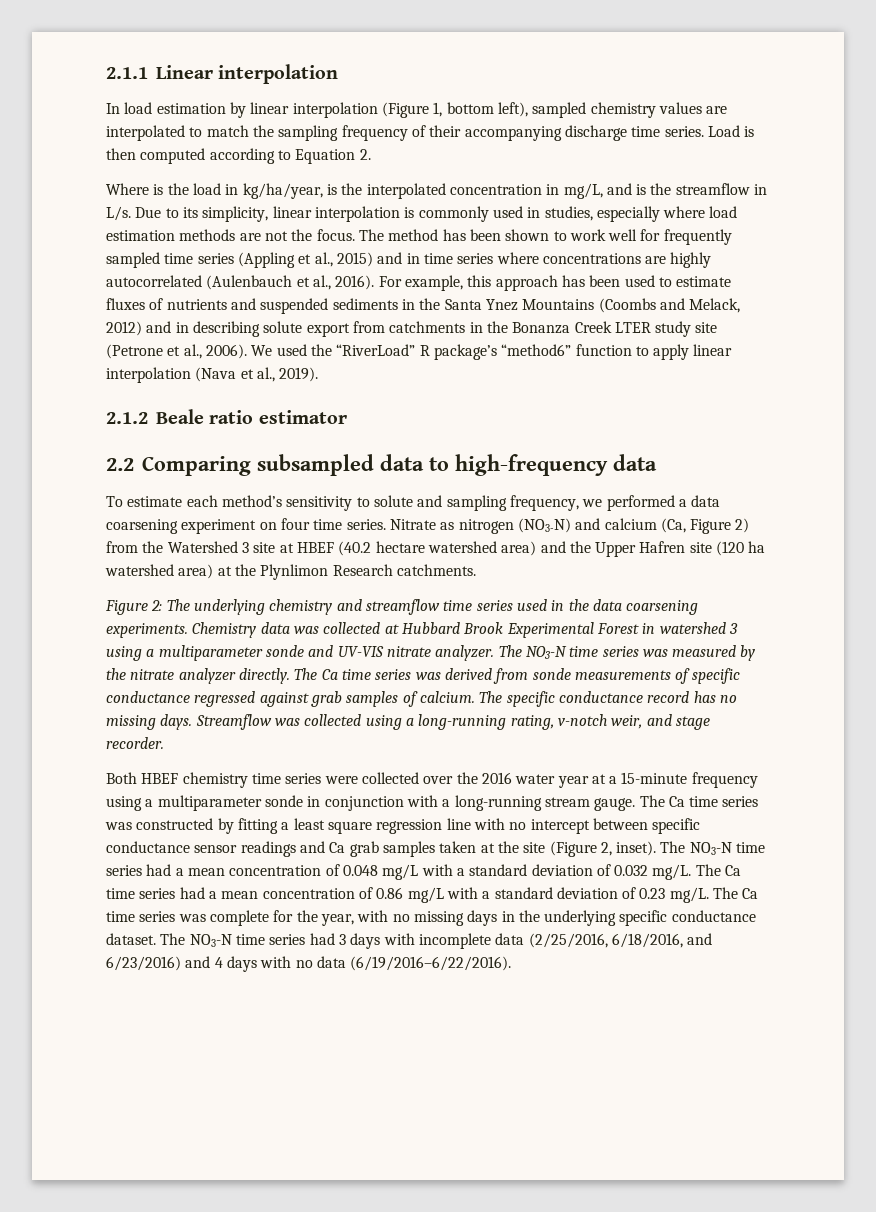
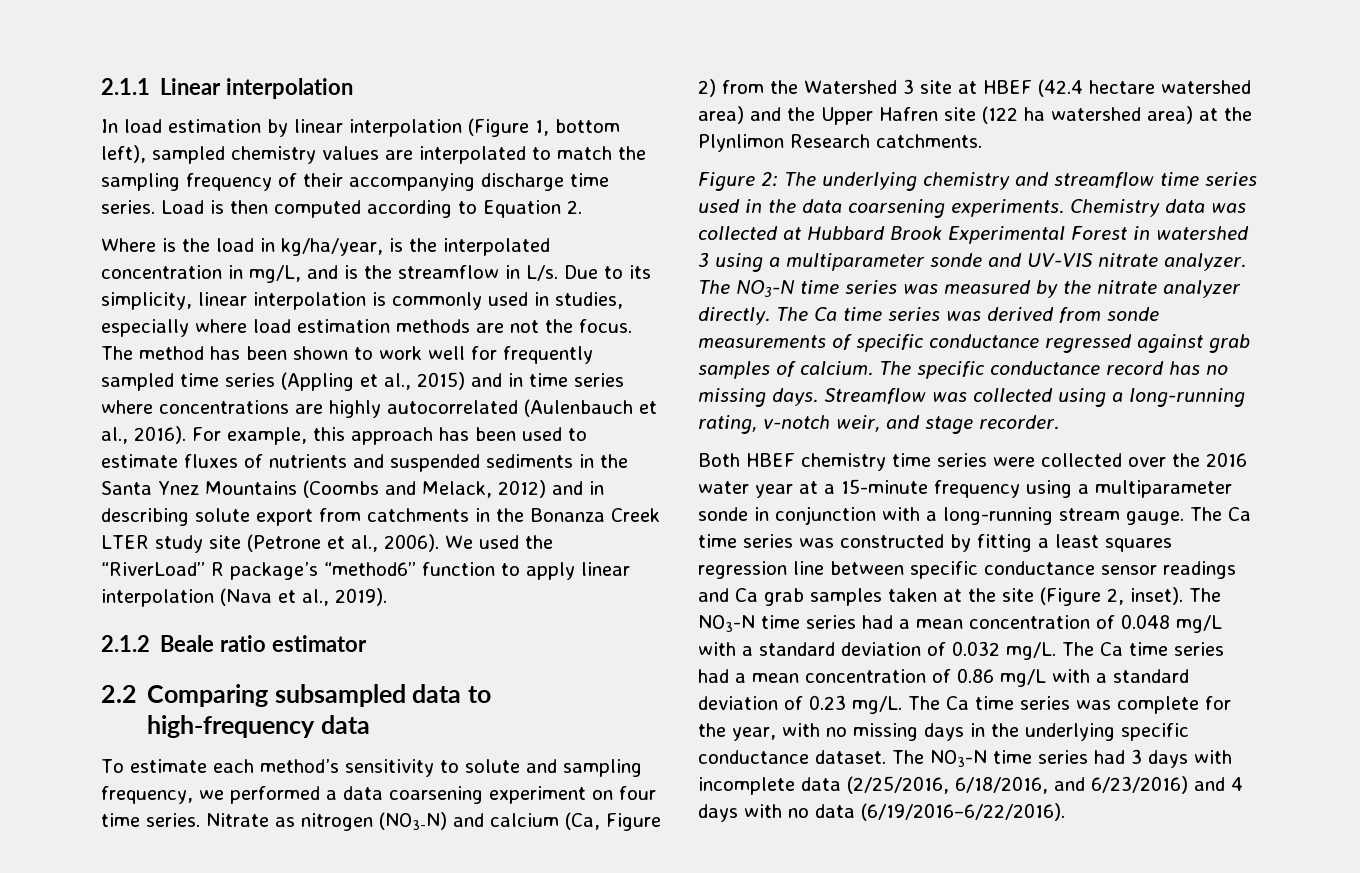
[338,541,372,556] (40.2 -> [1037,79,1083,97] (42.4
[716,541,745,556] (120 -> [982,106,1018,124] (122
[327,821,372,834] square -> [1105,538,1172,552] squares
[473,818,590,834] with no intercept -> (824, 568) none

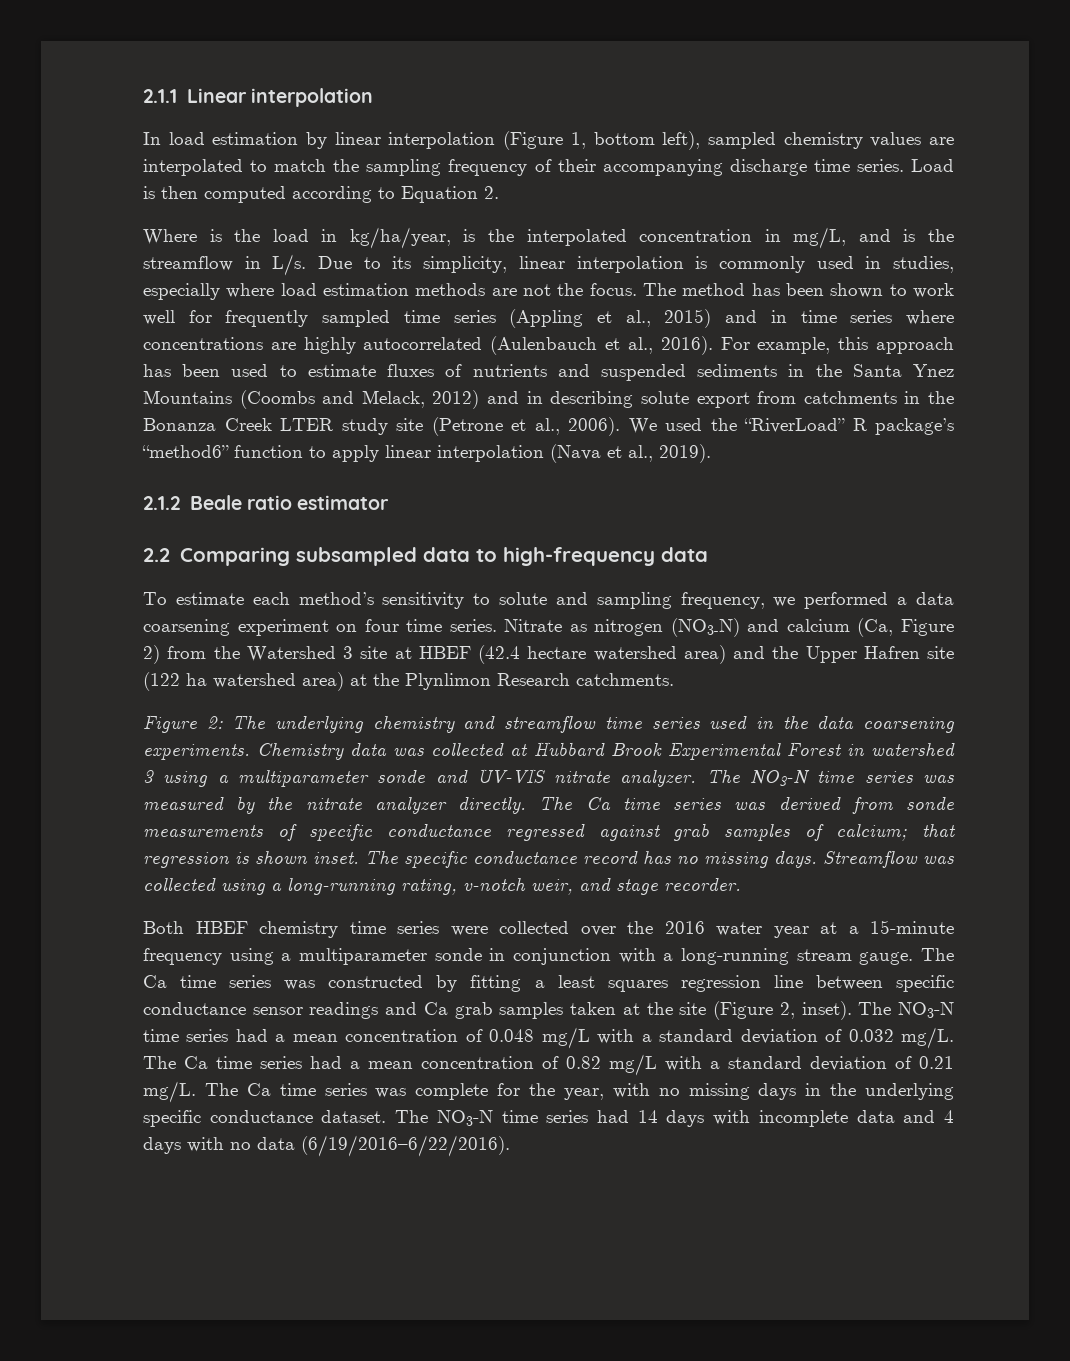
[800,361,873,376] calcium. -> [836,824,956,841] [143,851,359,868] calcium; that regression is shown inset.
[957,668,1189,687] [698,695,846,710] 0.86 mg/L with a standard deviation of 0.23 -> [566,1054,954,1076] 0.82 mg/L with a standard deviation of 0.21
[1131,749,1142,764] 3 -> [637,1110,658,1123] 14
[847,776,1188,794] (2/25/2016, 6/18/2016, and 6/23/2016) -> (895, 1116) none

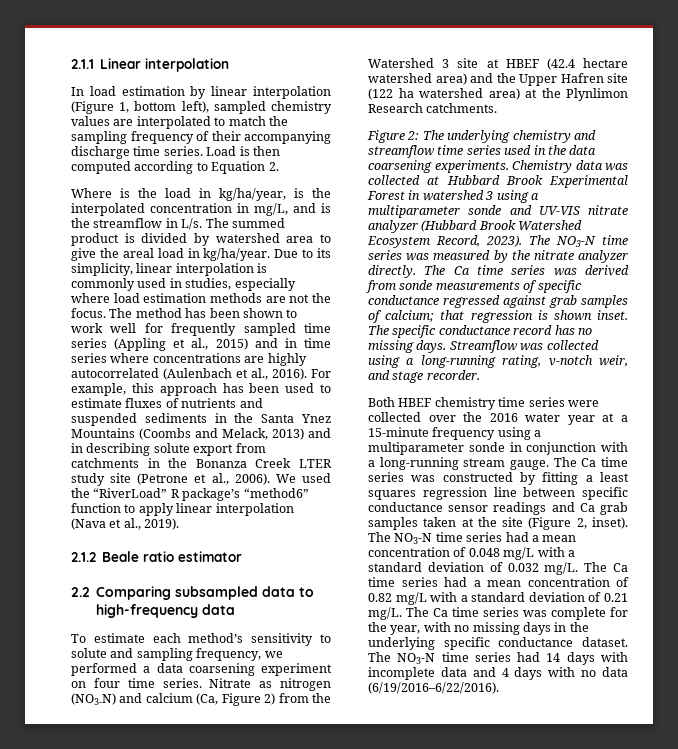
(307, 265) none -> [205,218,285,228] [71,233,331,246] [71,248,271,261] The summed product is divided by watershed area to give the areal load in kg/ha/year.
[490,336,598,355] (Aulenbauch -> [163,368,232,380] (Aulenbach
[432,390,480,409] 2012) -> [272,428,304,440] 2013)
[620,770,697,787] analyzer. -> [368,220,583,233] [367,235,522,248] analyzer (Hubbard Brook Watershed Ecosystem Record, 2023).

